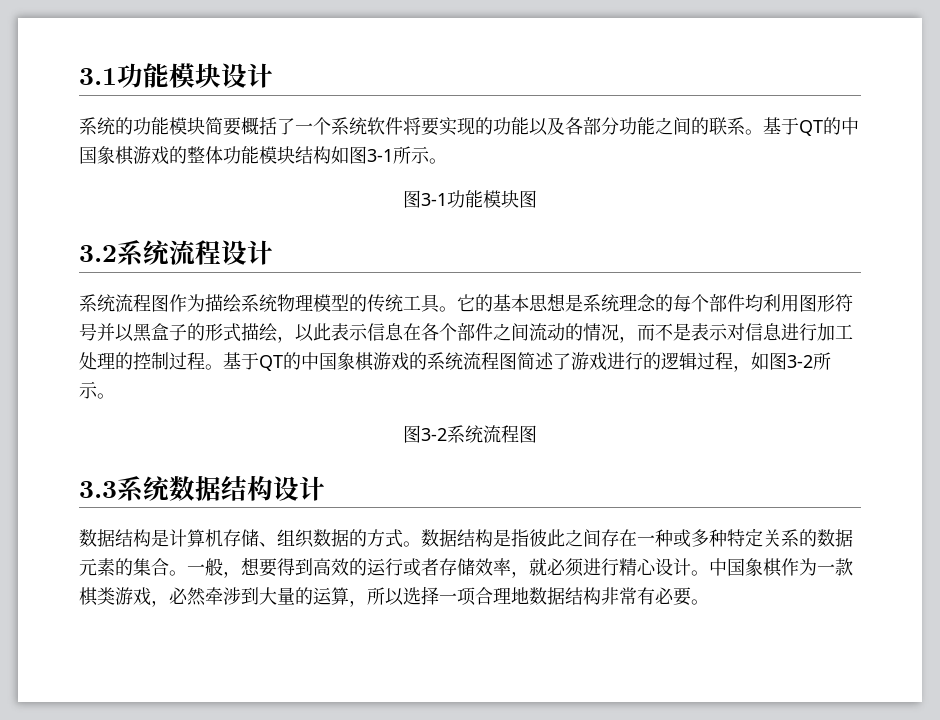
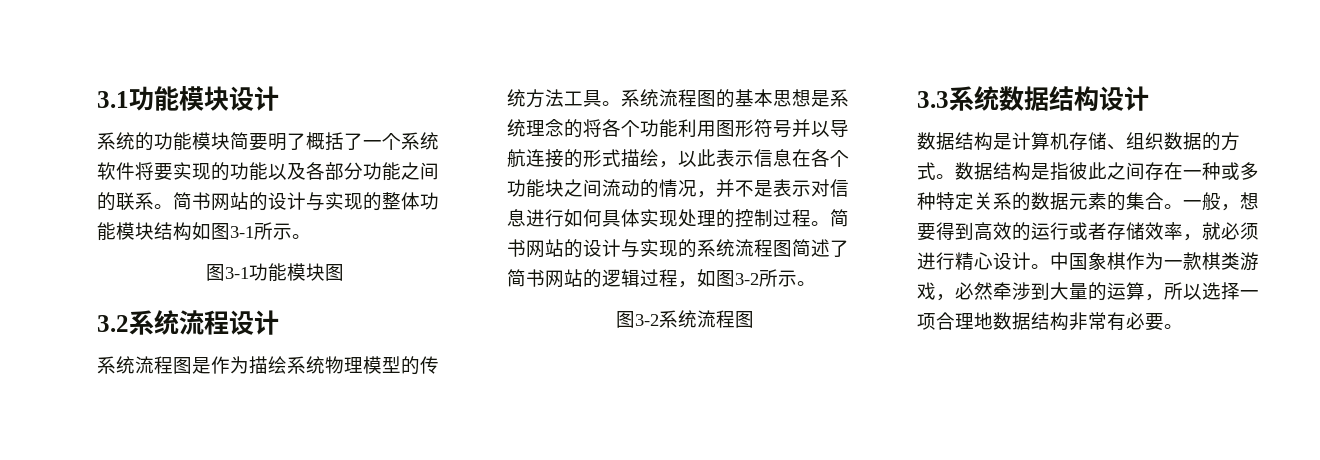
(241, 126) none -> [268,133,306,151] 明了
[763,117,859,136] [79,146,169,165] 基于QT的中国象棋游戏 -> [173,192,363,211] 简书网站的设计与实现
(169, 303) none -> [192,357,211,374] 是
[403,294,475,313] 工具。它 -> [526,89,716,108] 方法工具。系统流程图
[673,294,763,312] 每个部件均 -> [583,119,678,138] 将各个功能
[133,323,187,342] 黑盒子 -> [830,120,849,137] [507,149,564,168] 导航连接
[457,323,493,341] 部件 -> [507,179,564,198] 功能块
[637,324,655,341] 而 -> [716,179,735,197] 并
[817,323,853,341] 加工 -> [564,209,678,227] 如何具体实现
[223,352,409,371] 基于QT的中国象棋游戏 -> [830,209,849,227] [507,239,678,258] 简书网站的设计与实现
[571,352,643,371] 游戏进行 -> [507,269,583,288] 简书网站

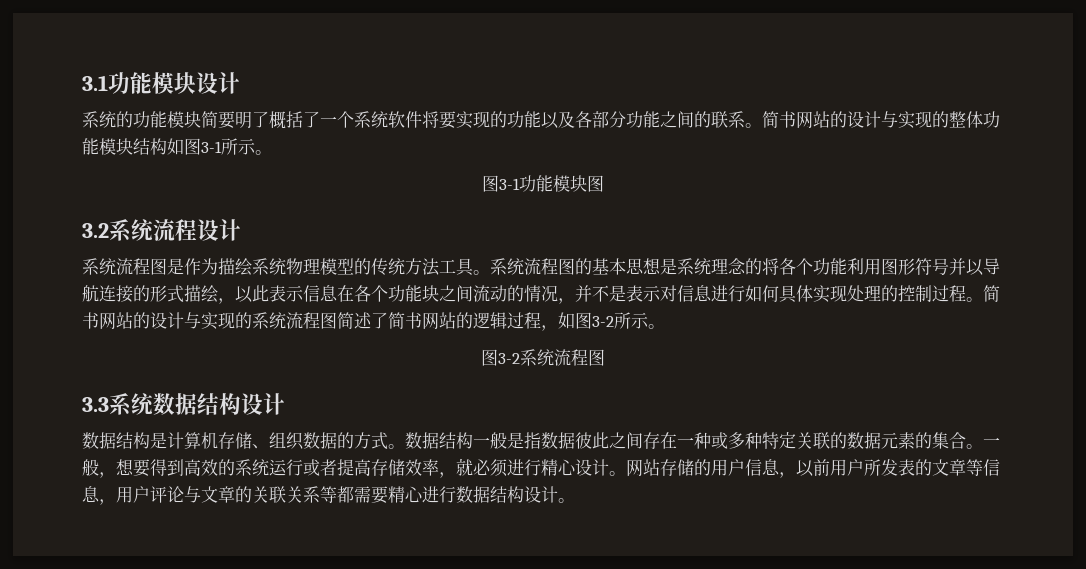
[1031,162,1069,181] 是指 -> [473,432,575,449] 一般是指数据
[993,192,1012,210] 系 -> [813,432,830,449] 联
(1031, 231) none -> [235,459,269,476] 系统
(1107, 231) none -> [337,459,371,476] 提高
[1050,252,1259,271] [917,282,1259,301] [917,312,1164,331] 中国象棋作为一款棋类游戏，必然牵涉到大量的运算，所以选择一项合理地数据结构非常有必要 -> [626,459,1000,478] [82,486,558,505] 网站存储的用户信息，以前用户所发表的文章等信息，用户评论与文章的关联关系等都需要精心进行数据结构设计

